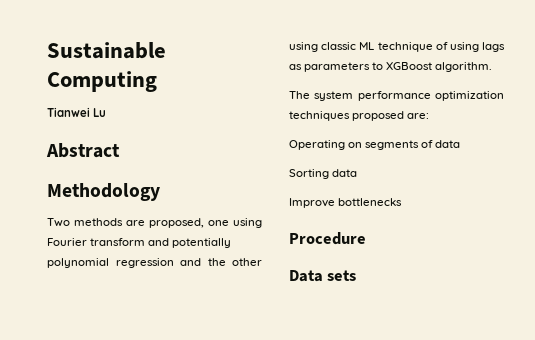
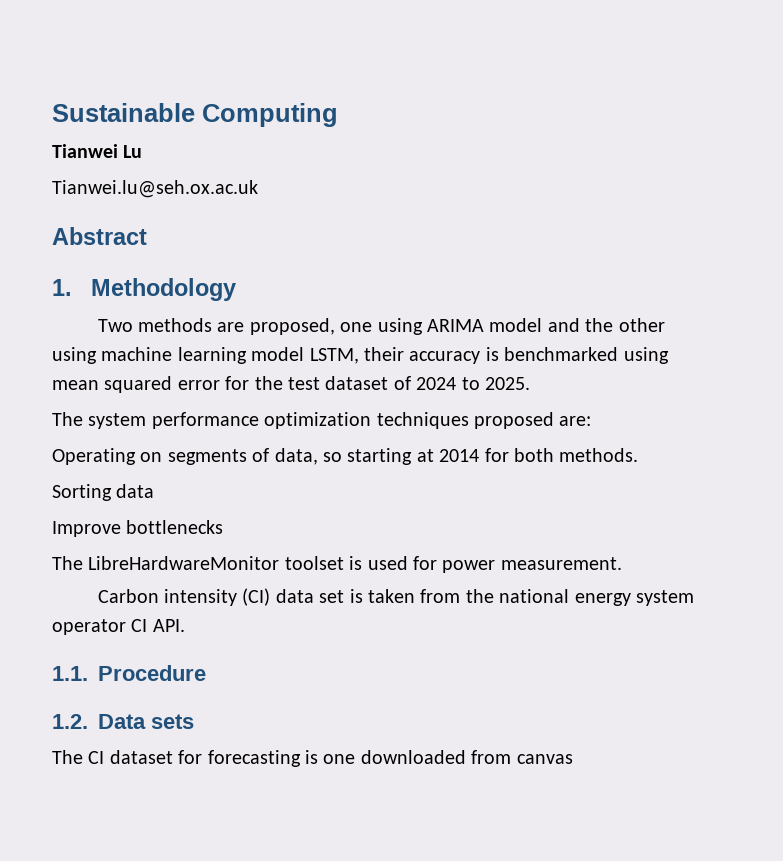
(107, 112) none -> [52,180,258,198] // Tianwei.lu@seh.ox.ac.uk
(120, 150) none -> [52,279,72,296] 1.
[47,238,232,248] [47,258,262,268] [289,42,505,52] [289,62,493,72] Fourier transform and potentially polynomial regression and the other using classic ML technique of using lags as parameters to XGBoost algorithm. -> [427,318,665,332] [52,347,669,364] [52,376,530,393] ARIMA model and the other using machine learning model LSTM, their accuracy is benchmarked using mean squared error for the test dataset of 2024 to 2025.
[435,140,461,148] [289,169,358,179] [289,198,403,208] data // Sorting data // Improve bottlenecks // -> [274,448,639,465] [52,484,155,501] [52,520,224,537] [52,556,622,573] [97,588,695,606] [52,619,185,635] [52,666,88,681] data, so starting at 2014 for both methods. // Sorting data // Improve bottlenecks // The LibreHardwareMonitor toolset is used for power measurement. // Carbon intensity (CI) data set is taken from the national energy system operator CI API. // 1.1.
(366, 238) none -> [52,714,88,729] 1.2.
(357, 275) none -> [52,750,573,767] // The CI dataset for forecasting is one downloaded from canvas

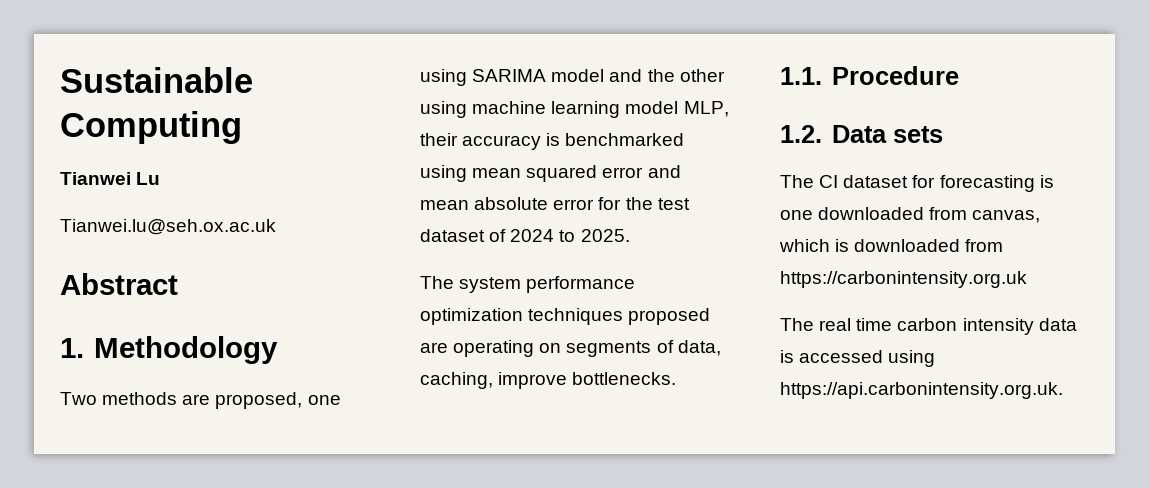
[427,319,485,332] ARIMA -> [472,69,547,82] SARIMA
[309,348,359,364] LSTM, -> [683,101,729,117] MLP,
(220, 385) none -> [647,165,681,178] [420,197,595,210] and mean absolute error
[559,416,592,426] [52,448,136,465] are: // Operating -> [420,340,535,357] are operating
[323,448,639,465] [52,484,155,501] [52,520,224,537] [52,556,622,573] [97,588,695,606] [52,619,185,635] so starting at 2014 for both methods. // Sorting data // Improve bottlenecks // The LibreHardwareMonitor toolset is used for power measurement. // Carbon intensity (CI) data set is taken from the national energy system operator CI API. -> [420,372,677,389] caching, improve bottlenecks.
[516,754,573,764] canvas -> [972,210,1041,223] [779,239,1004,252] [780,271,1027,288] [780,318,1077,335] [780,350,936,367] [780,382,1063,399] canvas, which is downloaded from https://carbonintensity.org.uk // The real time carbon intensity data is accessed using https://api.carbonintensity.org.uk.

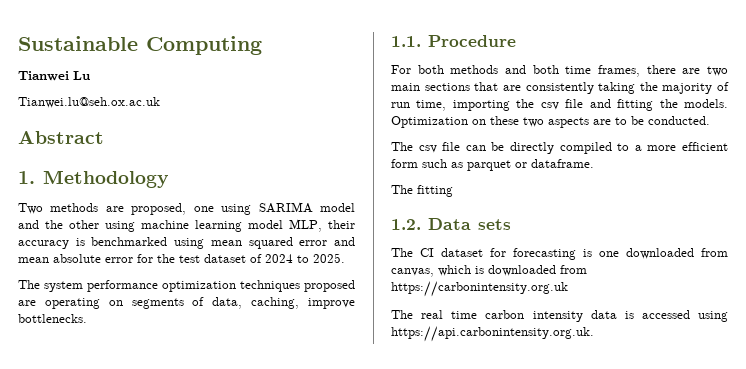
(959, 75) none -> [391,65,728,77] [391,82,729,94] [391,99,728,111] [391,116,710,128] [391,142,728,154] [391,159,594,171] [391,185,453,197] // For both methods and both time frames, there are two main sections that are consistently taking the majority of run time, importing the csv file and fitting the models. Optimization on these two aspects are to be conducted. // The csv file can be directly compiled to a more efficient form such as parquet or dataframe. // The fitting

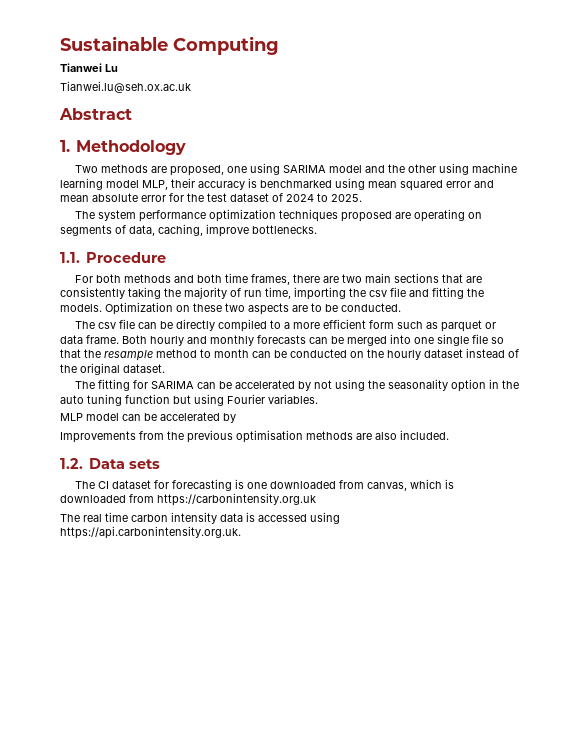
[531,159,594,168] [391,185,453,197] dataframe. // The fitting -> [60,334,504,346] [60,348,519,361] [60,363,165,375] [74,379,519,392] [60,394,318,406] [60,412,236,423] [60,430,449,443] data frame. Both hourly and monthly forecasts can be merged into one single file so that the resample method to month can be conducted on the hourly dataset instead of the original dataset. // The fitting for SARIMA can be accelerated by not using the seasonality option in the auto tuning function but using Fourier variables. // MLP model can be accelerated by // Improvements from the previous optimisation methods are also included.

